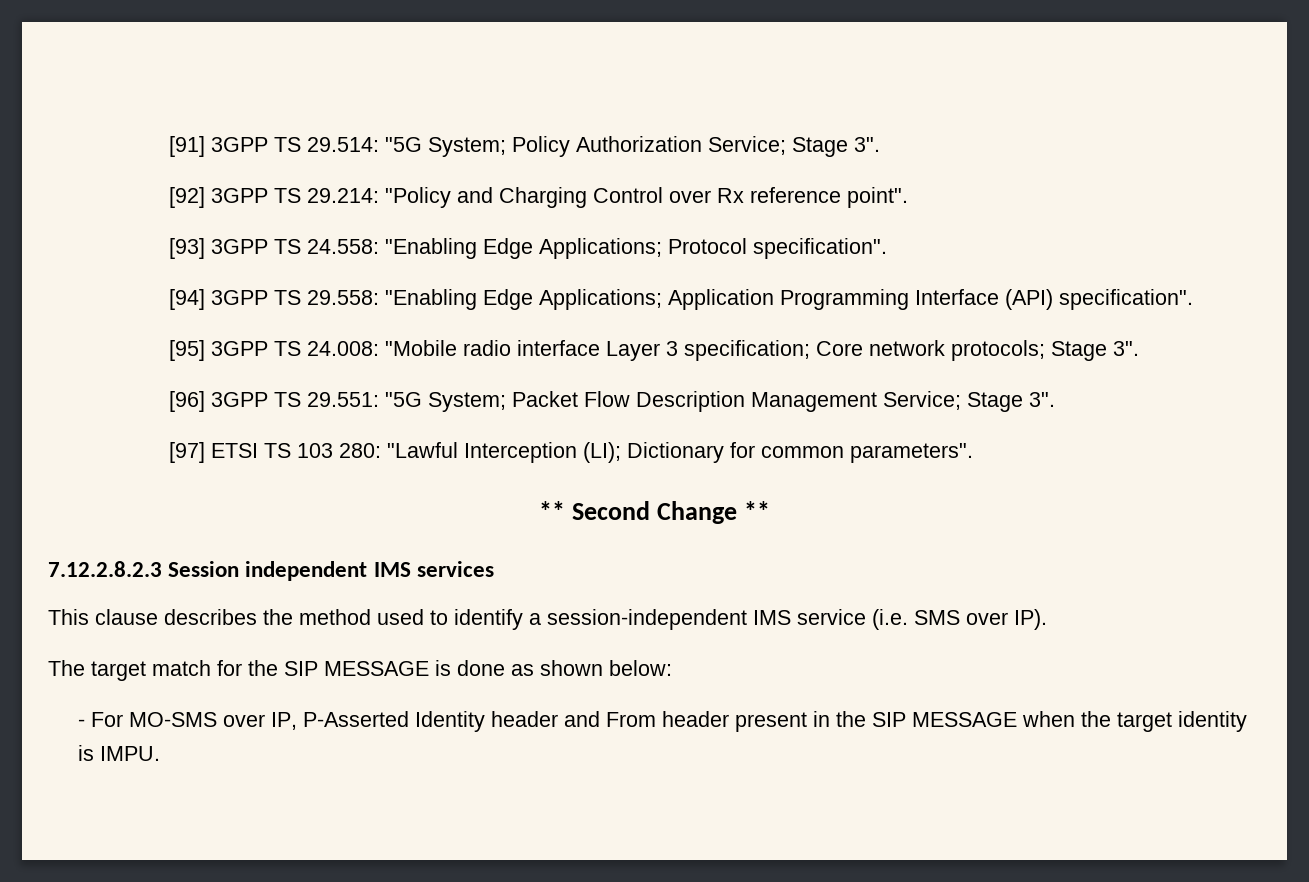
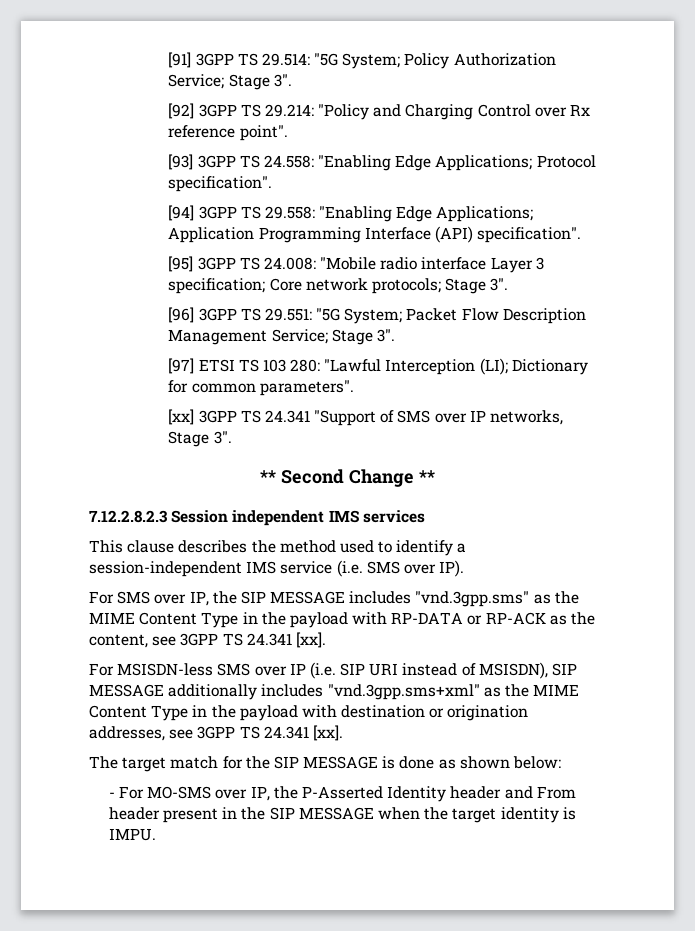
(974, 453) none -> [168,409,564,426] [168,431,232,447] // [xx] 3GPP TS 24.341 "Support of SMS over IP networks, Stage 3".
(1047, 619) none -> [89,591,579,607] [89,612,596,628] [89,632,326,648] [89,662,578,679] [89,684,580,700] [89,705,529,721] [89,725,343,741] // For SMS over IP, the SIP MESSAGE includes "vnd.3gpp.sms" as the MIME Content Type in the payload with RP-DATA or RP-ACK as the content, see 3GPP TS 24.341 [xx]. // For MSISDN-less SMS over IP (i.e. SIP URI instead of MSISDN), SIP MESSAGE additionally includes "vnd.3gpp.sms+xml" as the MIME Content Type in the payload with destination or origination addresses, see 3GPP TS 24.341 [xx].
(298, 721) none -> [273,786,298,799] the

